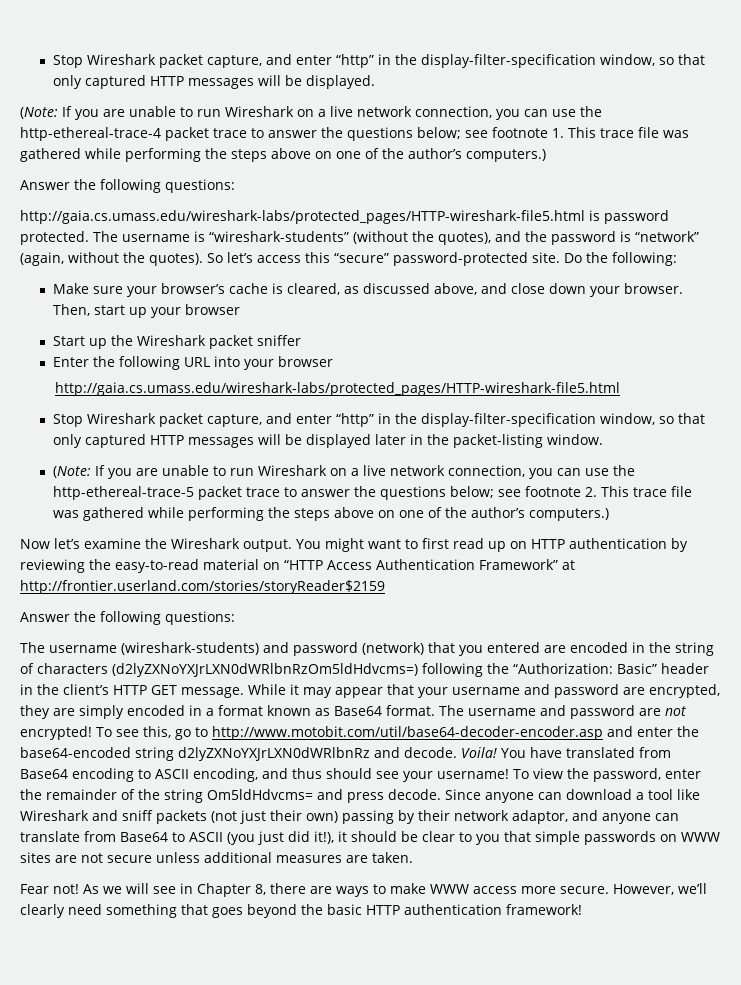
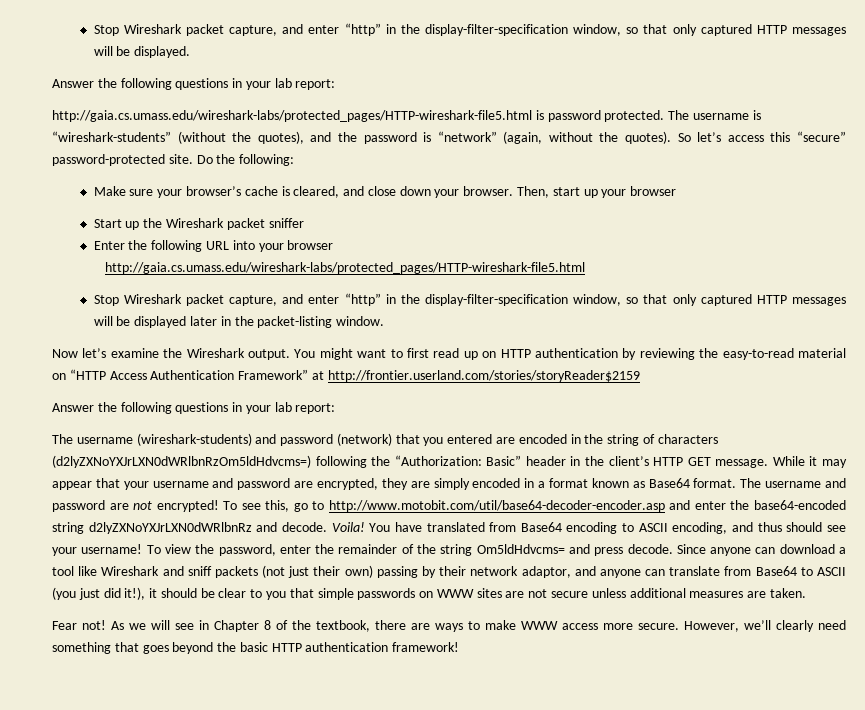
[20,106,602,120] [20,127,689,141] [20,148,546,162] [20,179,235,193] (Note: If you are unable to run Wireshark on a live network connection, you can use the http-ethereal-trace-4 packet trace to answer the questions below; see footnote 1. This trace file was gathered while performing the steps above on one of the author’s computers.) // Answer the following questions: -> [52,78,336,90] Answer the following questions in your lab report:
[343,283,477,295] as discussed above, -> (340, 192) none
[52,465,635,479] [52,486,692,500] [52,507,609,521] // (Note: If you are unable to run Wireshark on a live network connection, you can use the http-ethereal-trace-5 packet trace to answer the questions below; see footnote 2. This trace file was gathered while performing the steps above on one of the author’s computers.) -> (385, 321) none
[165,611,235,625] questions: -> [175,402,336,414] questions in your lab report:
[255,884,266,895] 8, -> [264,620,370,632] 8 of the textbook,

